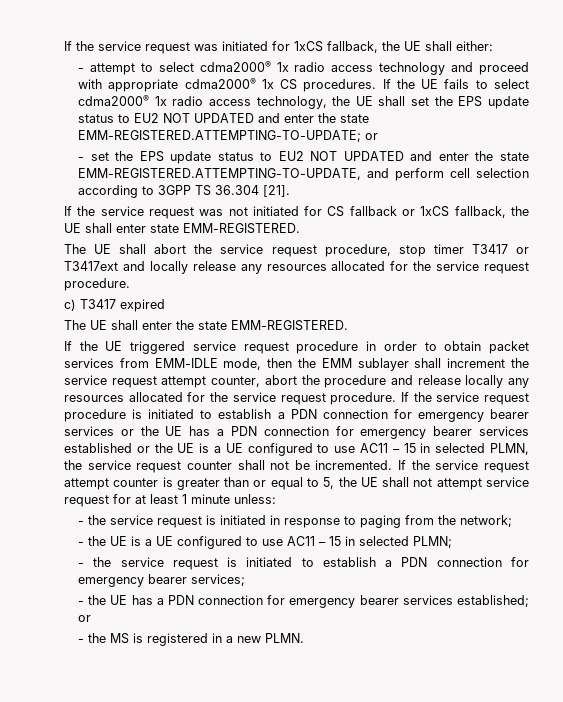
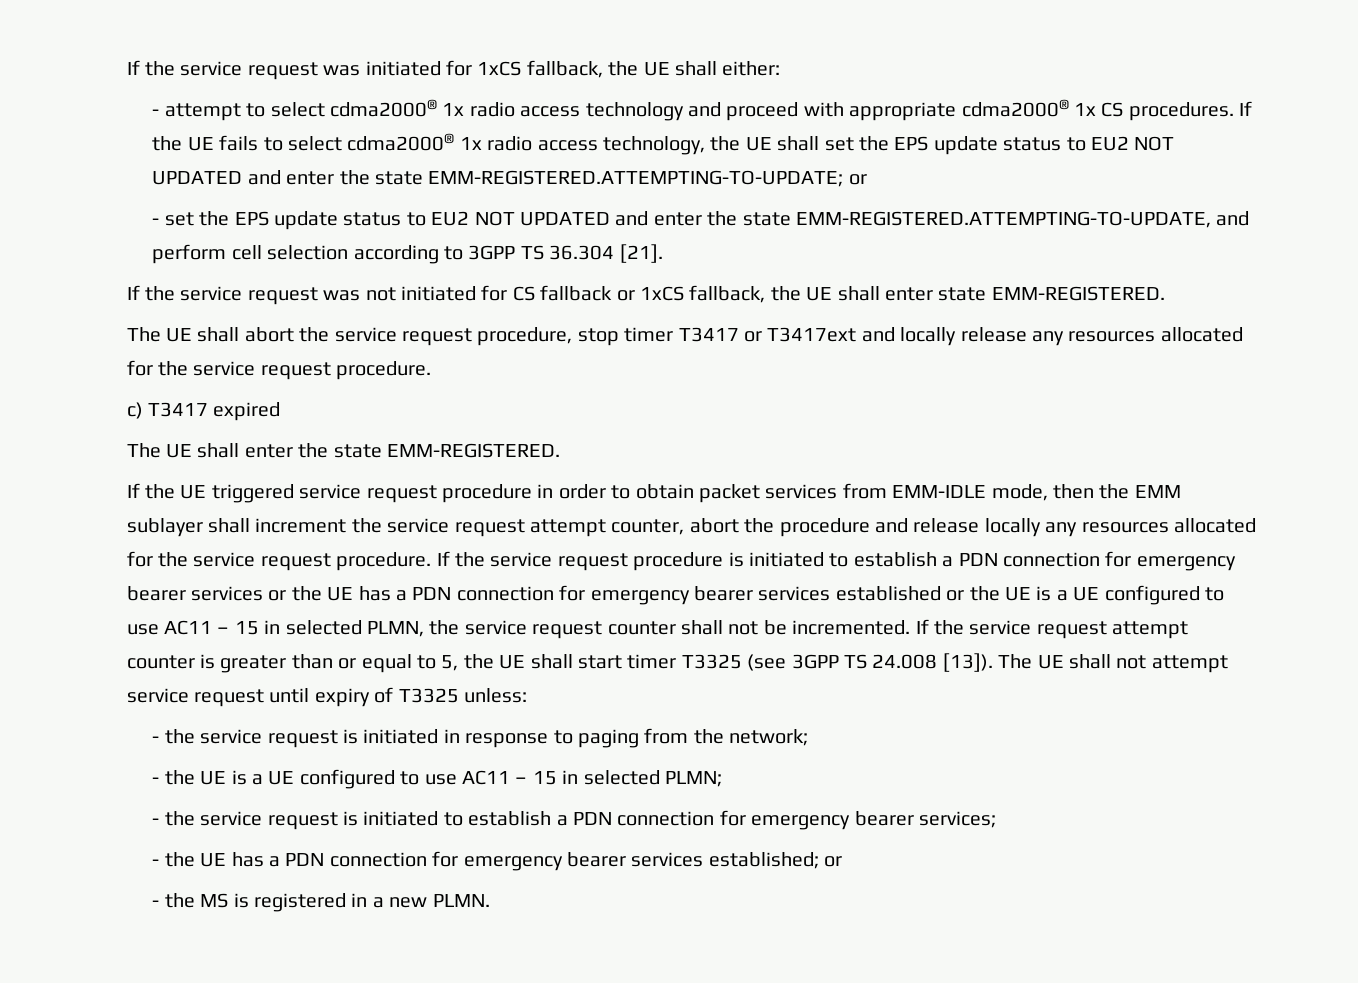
[413,477,529,490] [64,494,231,507] not attempt service request for at least 1 minute -> [578,653,1228,673] [126,687,459,707] start timer T3325 (see 3GPP TS 24.008 [13]). The UE shall not attempt service request until expiry of T3325

